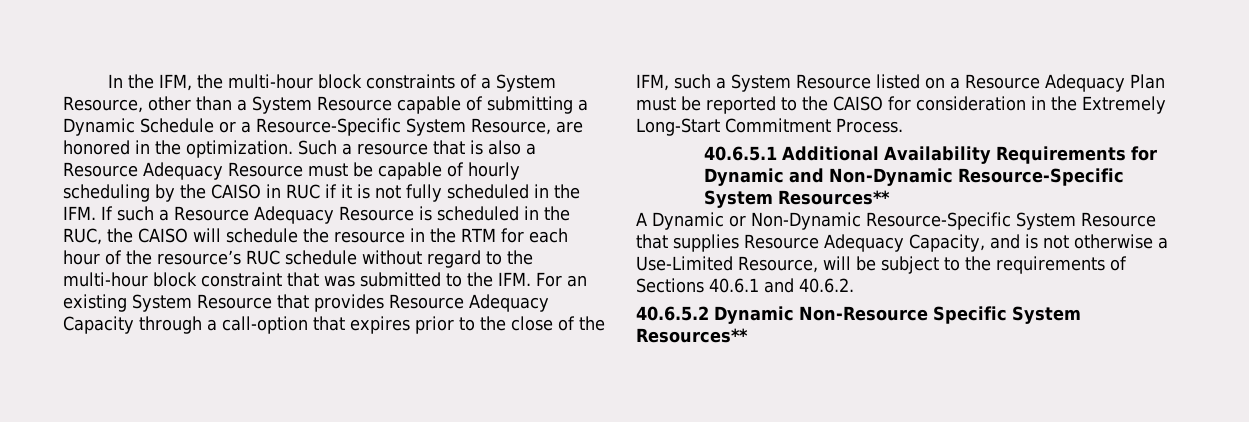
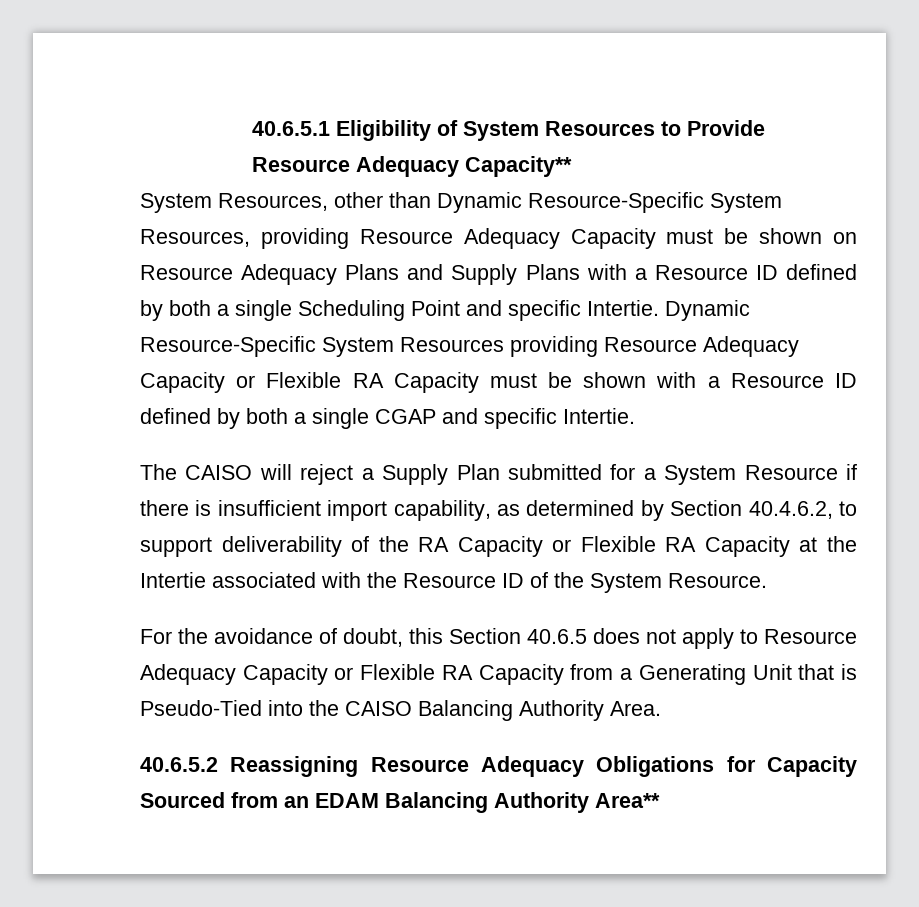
[108,74,557,92] [63,96,588,114] [63,118,583,136] [63,140,536,158] [63,162,520,180] [63,184,580,202] [63,206,570,224] [63,228,568,245] [63,250,533,268] [63,272,587,287] [63,294,549,312] [63,316,605,334] [636,74,1165,92] [636,96,1166,114] [636,118,903,136] [704,146,1158,164] [704,168,1125,186] [704,190,891,208] [636,212,1156,230] [636,234,1168,252] [636,256,1127,274] [636,278,854,293] [636,306,1081,324] [636,328,748,343] In the IFM, the multi-hour block constraints of a System Resource, other than a System Resource capable of submitting a Dynamic Schedule or a Resource-Specific System Resource, are honored in the optimization. Such a resource that is also a Resource Adequacy Resource must be capable of hourly scheduling by the CAISO in RUC if it is not fully scheduled in the IFM. If such a Resource Adequacy Resource is scheduled in the RUC, the CAISO will schedule the resource in the RTM for each hour of the resource’s RUC schedule without regard to the multi-hour block constraint that was submitted to the IFM. For an existing System Resource that provides Resource Adequacy Capacity through a call-option that expires prior to the close of the IFM, such a System Resource listed on a Resource Adequacy Plan must be reported to the CAISO for consideration in the Extremely Long-Start Commitment Process. // 40.6.5.1 Additional Availability Requirements for Dynamic and Non-Dynamic Resource-Specific System Resources** // A Dynamic or Non-Dynamic Resource-Specific System Resource that supplies Resource Adequacy Capacity, and is not otherwise a Use-Limited Resource, will be subject to the requirements of Sections 40.6.1 and 40.6.2. // 40.6.5.2 Dynamic Non-Resource Specific System Resources** -> [251,120,765,141] [251,156,572,177] [140,192,782,213] [140,228,857,249] [140,264,858,285] [140,300,750,321] [140,336,799,357] [140,372,857,393] [140,408,635,429] [140,464,857,485] [140,500,857,521] [140,536,857,557] [140,572,767,593] [140,628,857,649] [140,664,858,685] [140,700,661,721] [140,756,857,777] [140,792,660,813] 40.6.5.1 Eligibility of System Resources to Provide Resource Adequacy Capacity** // System Resources, other than Dynamic Resource-Specific System Resources, providing Resource Adequacy Capacity must be shown on Resource Adequacy Plans and Supply Plans with a Resource ID defined by both a single Scheduling Point and specific Intertie. Dynamic Resource-Specific System Resources providing Resource Adequacy Capacity or Flexible RA Capacity must be shown with a Resource ID defined by both a single CGAP and specific Intertie. // The CAISO will reject a Supply Plan submitted for a System Resource if there is insufficient import capability, as determined by Section 40.4.6.2, to support deliverability of the RA Capacity or Flexible RA Capacity at the Intertie associated with the Resource ID of the System Resource. // For the avoidance of doubt, this Section 40.6.5 does not apply to Resource Adequacy Capacity or Flexible RA Capacity from a Generating Unit that is Pseudo-Tied into the CAISO Balancing Authority Area. // 40.6.5.2 Reassigning Resource Adequacy Obligations for Capacity Sourced from an EDAM Balancing Authority Area**

